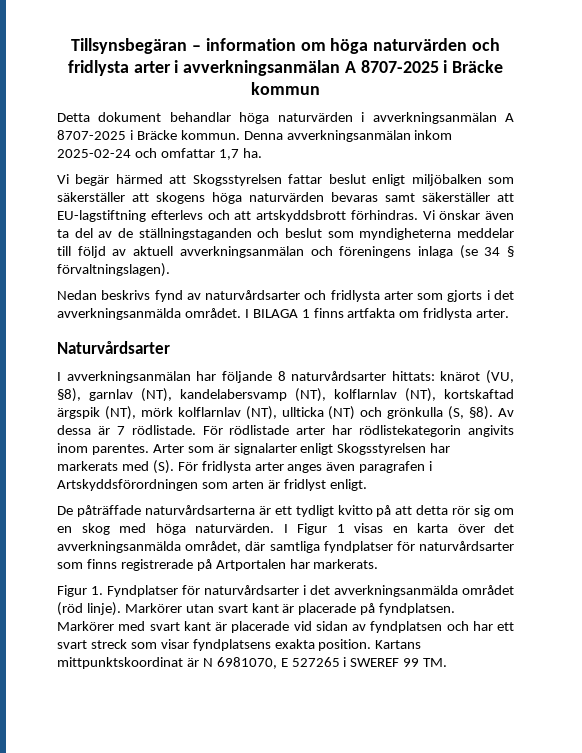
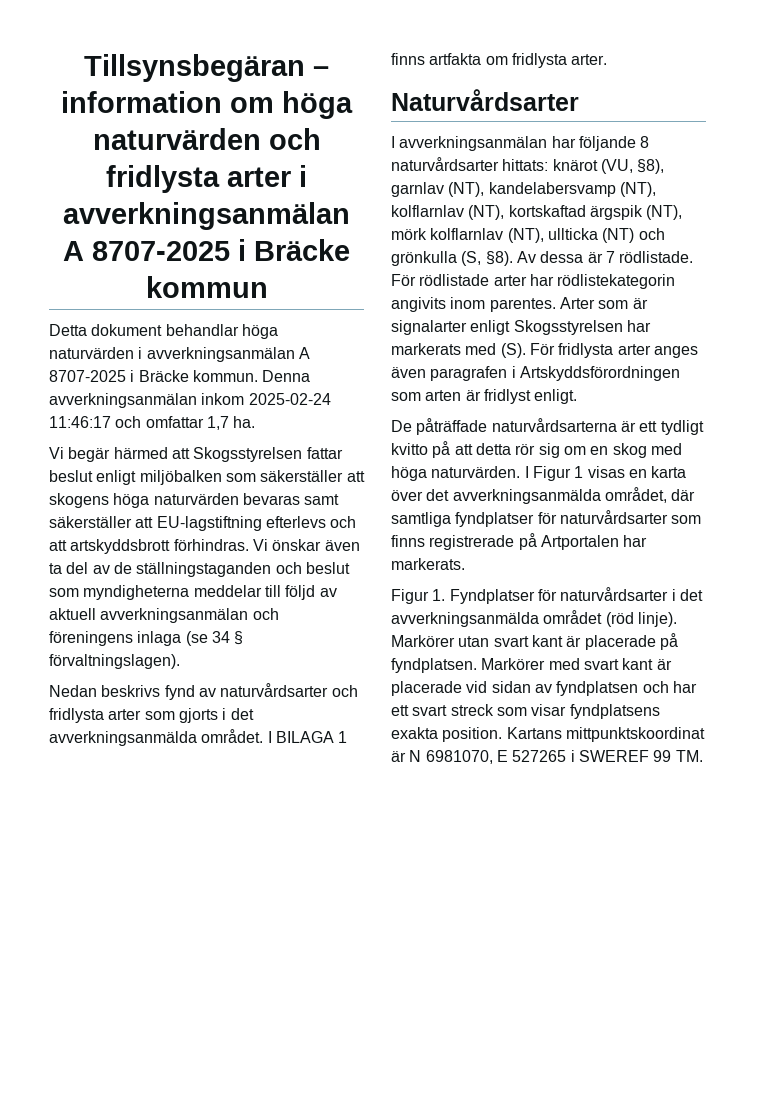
(131, 153) none -> [49,416,111,428] 11:46:17

